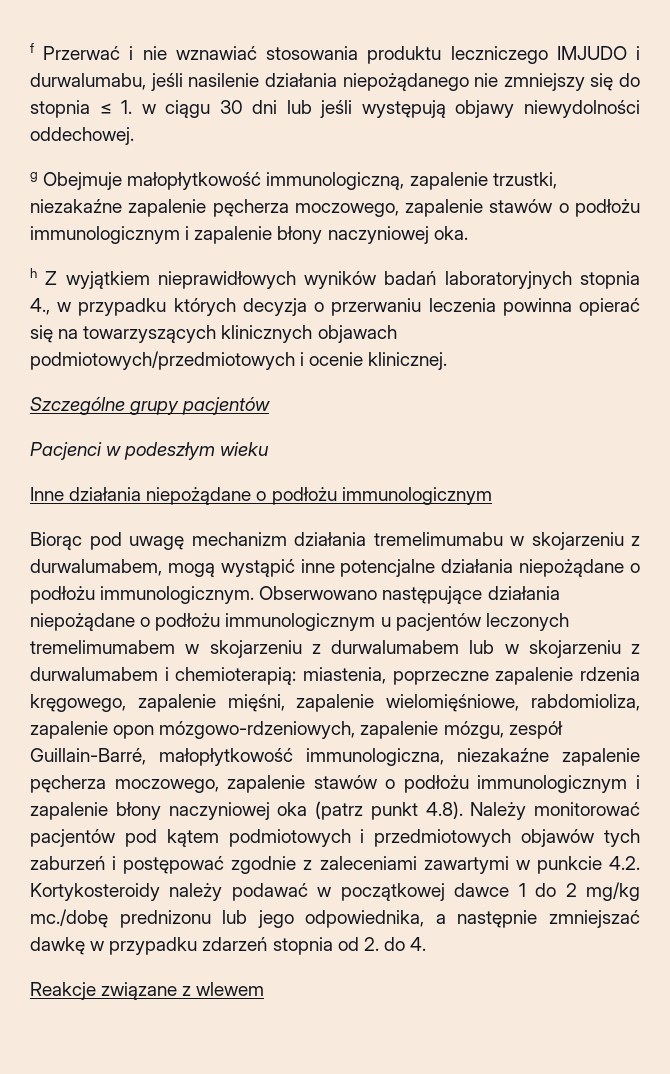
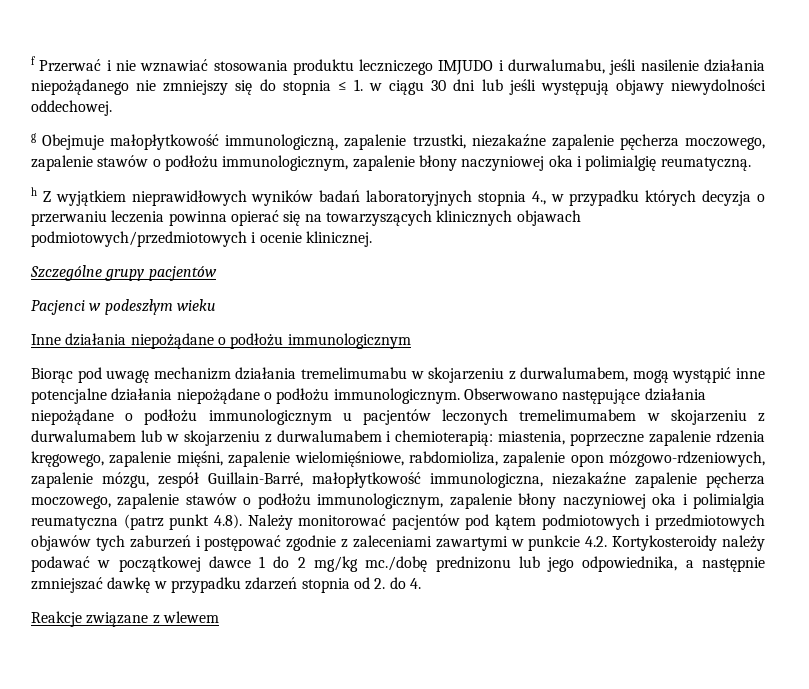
[30,226,468,244] immunologicznym i zapalenie błony naczyniowej oka. -> [222,155,751,171] immunologicznym, zapalenie błony naczyniowej oka i polimialgię reumatyczną.
[477,775,640,793] [30,802,308,820] immunologicznym i zapalenie błony naczyniowej oka -> [317,493,766,509] [31,516,118,530] immunologicznym, zapalenie błony naczyniowej oka i polimialgia reumatyczna

